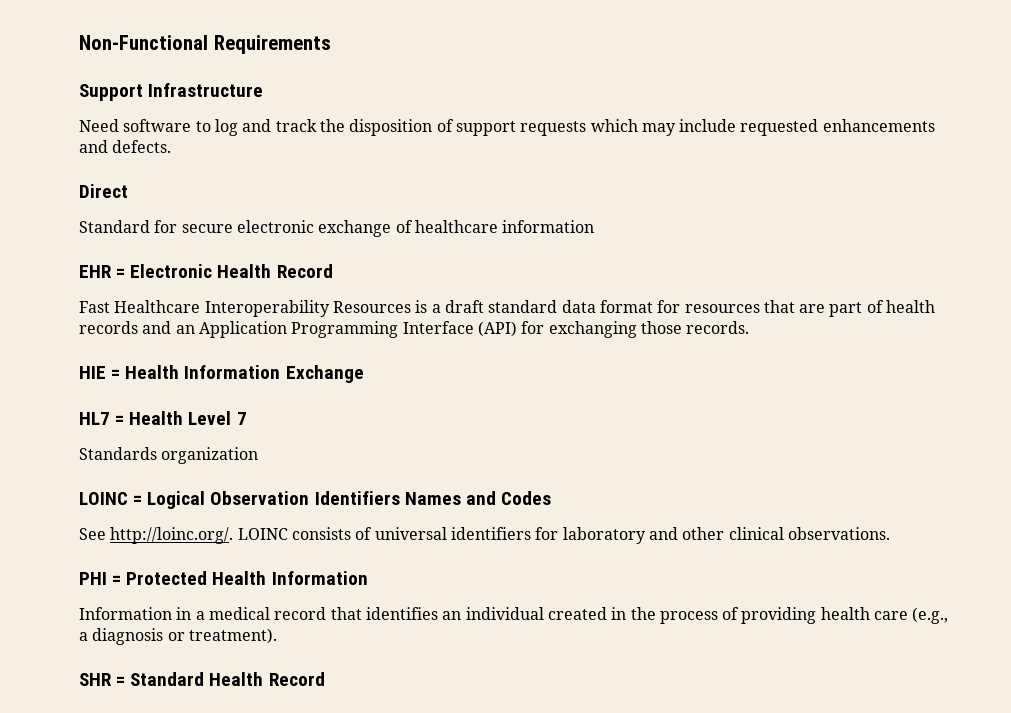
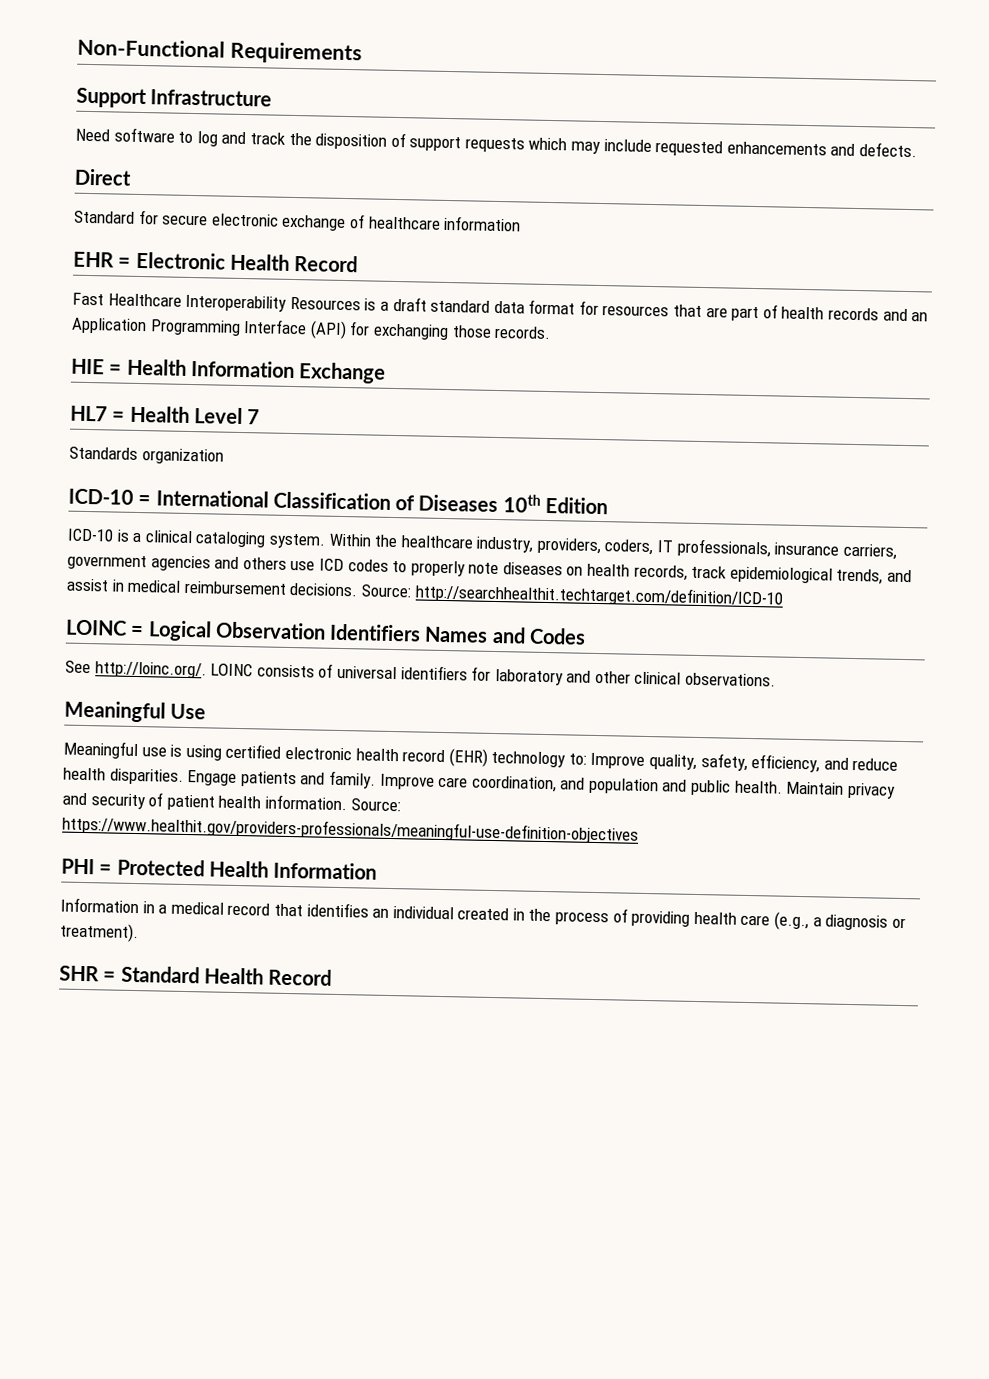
(259, 455) none -> [68,488,608,515] [67,528,897,560] [67,554,913,585] [66,578,783,608] // ICD-10 = International Classification of Diseases 10th Edition // ICD-10 is a clinical cataloging system. Within the healthcare industry, providers, coders, IT professionals, insurance carriers, government agencies and others use ICD codes to properly note diseases on health records, track epidemiological trends, and assist in medical reimbursement decisions. Source: http://searchhealthit.techtarget.com/definition/ICD-10
(890, 533) none -> [64,700,207,723] [63,740,899,773] [63,767,896,799] [62,792,401,812] [62,815,639,844] // Meaningful Use // Meaningful use is using certified electronic health record (EHR) technology to: Improve quality, safety, efficiency, and reduce health disparities. Engage patients and family. Improve care coordination, and population and public health. Maintain privacy and security of patient health information. Source: https://www.healthit.gov/providers-professionals/meaningful-use-definition-objectives

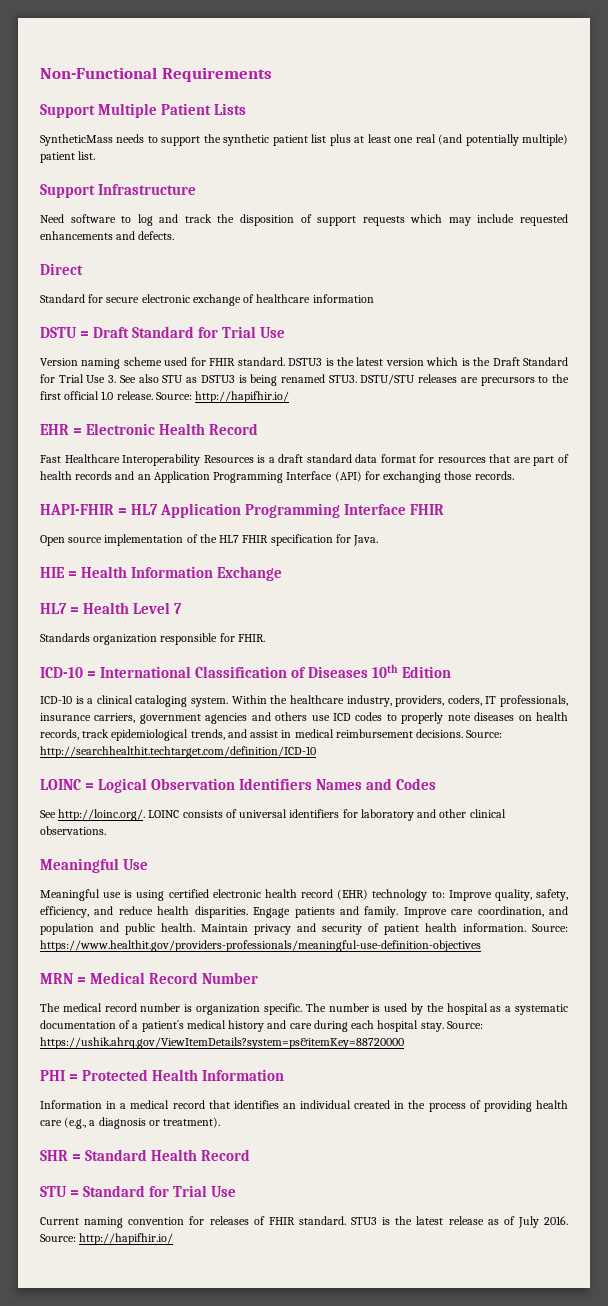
(362, 53) none -> [40,103,247,118] [40,134,568,146] [40,151,96,163] // Support Multiple Patient Lists // SyntheticMass needs to support the synthetic patient list plus at least one real (and potentially multiple) patient list.
(522, 223) none -> [40,326,286,338] [40,357,568,369] [40,374,569,386] [40,391,290,403] // DSTU = Draft Standard for Trial Use // Version naming scheme used for FHIR standard. DSTU3 is the latest version which is the Draft Standard for Trial Use 3. See also STU as DSTU3 is being renamed STU3. DSTU/STU releases are precursors to the first official 1.0 release. Source: http://hapifhir.io/
(552, 332) none -> [40,503,445,518] [40,534,379,546] // HAPI-FHIR = HL7 Application Programming Interface FHIR // Open source implementation of the HL7 FHIR specification for Java.
(224, 456) none -> [160,633,265,645] responsible for FHIR.
(639, 829) none -> [40,972,259,984] [40,1003,568,1015] [40,1020,483,1032] [40,1037,404,1049] // MRN = Medical Record Number // The medical record number is organization specific. The number is used by the hospital as a systematic documentation of a patient´s medical history and care during each hospital stay. Source: https://ushik.ahrq.gov/ViewItemDetails?system=ps&itemKey=88720000
(333, 977) none -> [40,1185,237,1197] [40,1216,568,1228] [40,1233,174,1245] // STU = Standard for Trial Use // Current naming convention for releases of FHIR standard. STU3 is the latest release as of July 2016. Source: http://hapifhir.io/

